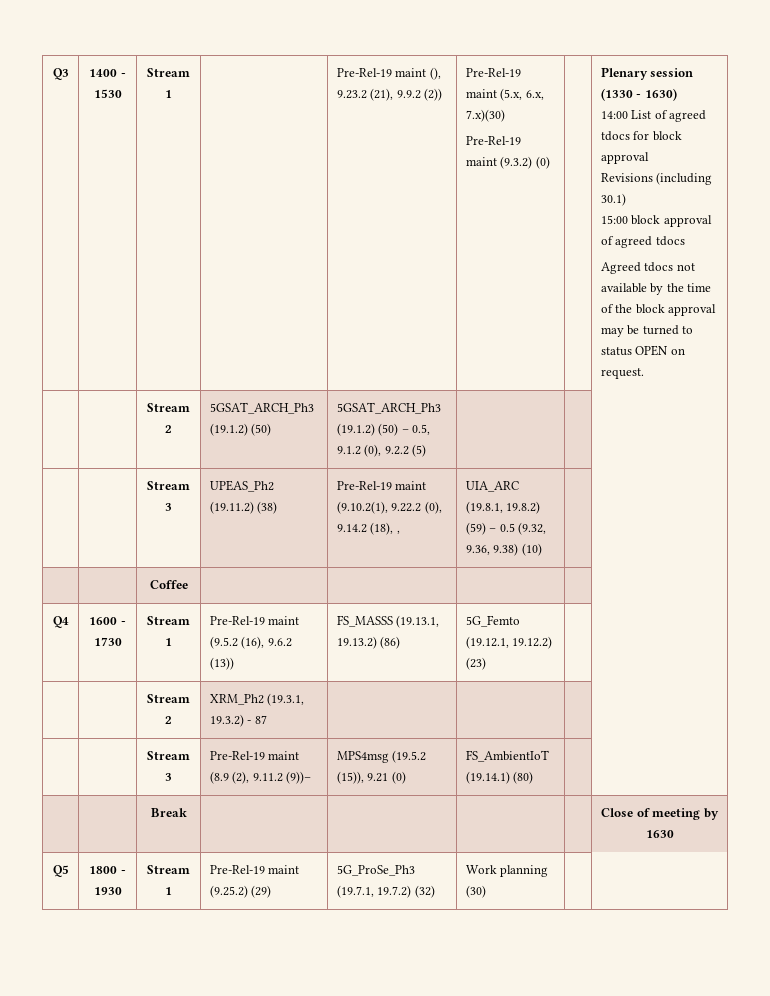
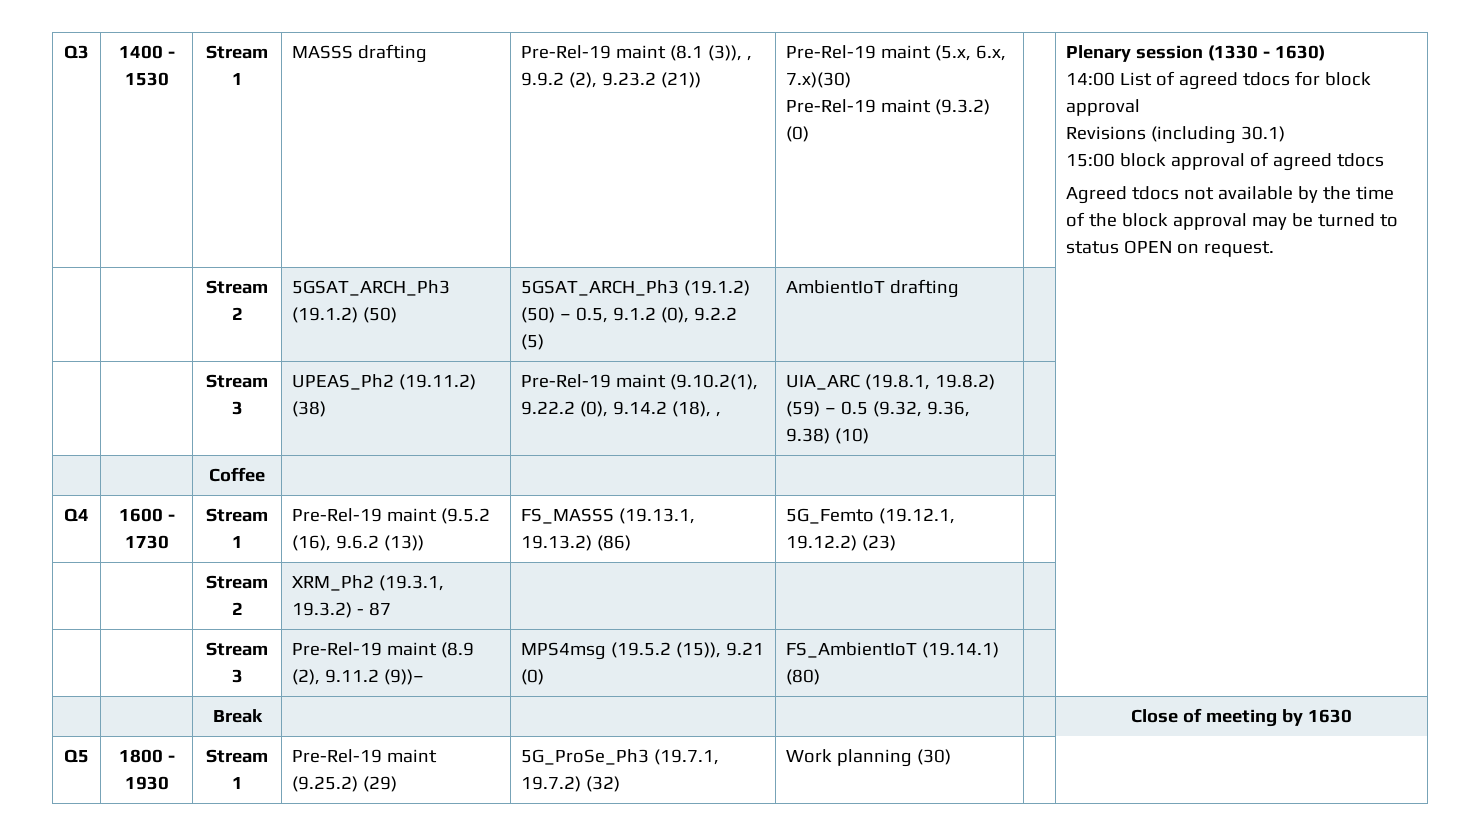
[336,67,441,80] [336,88,443,101] | Pre-Rel-19 maint (), 9.23.2 (21), 9.9.2 (2)) -> [292,44,428,63] [521,45,753,61] [521,72,702,88] MASSS drafting | Pre-Rel-19 maint (8.1 (3)), , 9.9.2 (2), 9.23.2 (21))
(427, 450) none -> [786,279,960,298] AmbientIoT drafting

